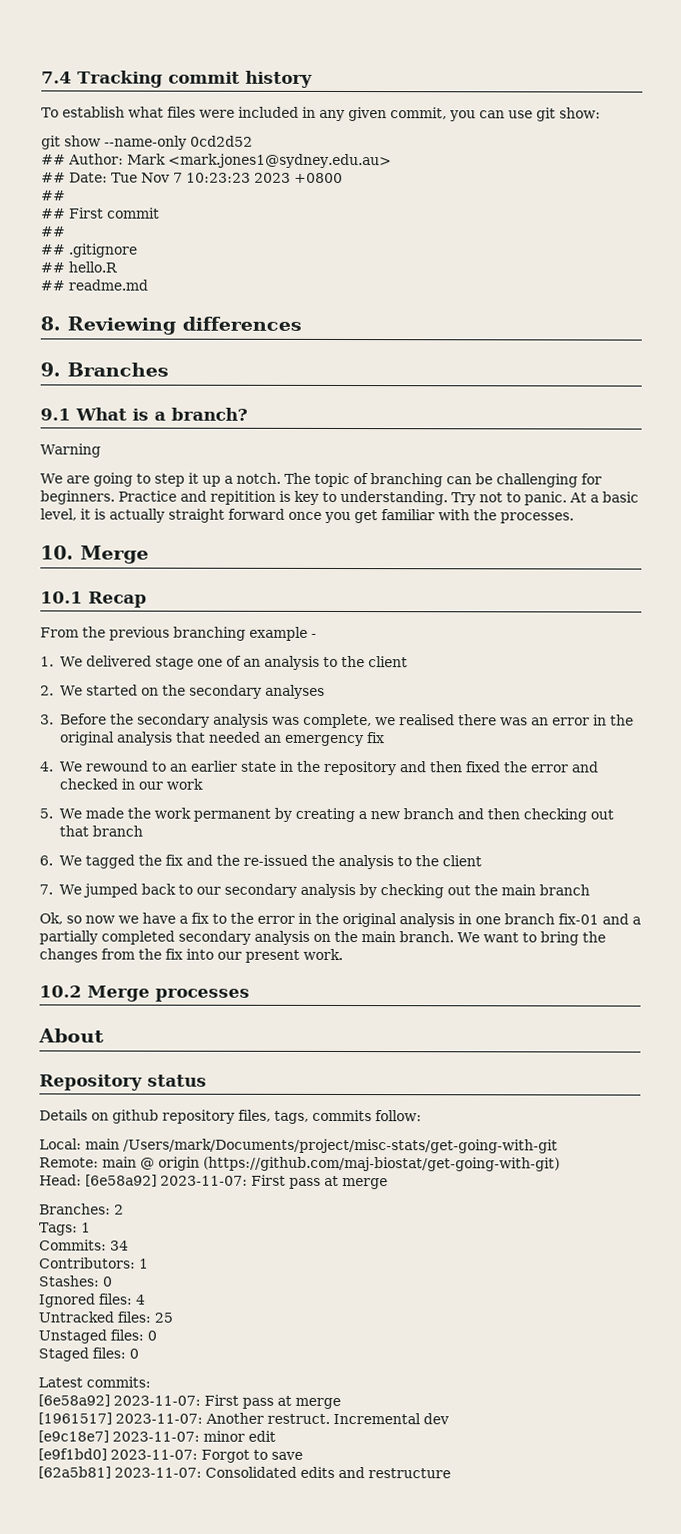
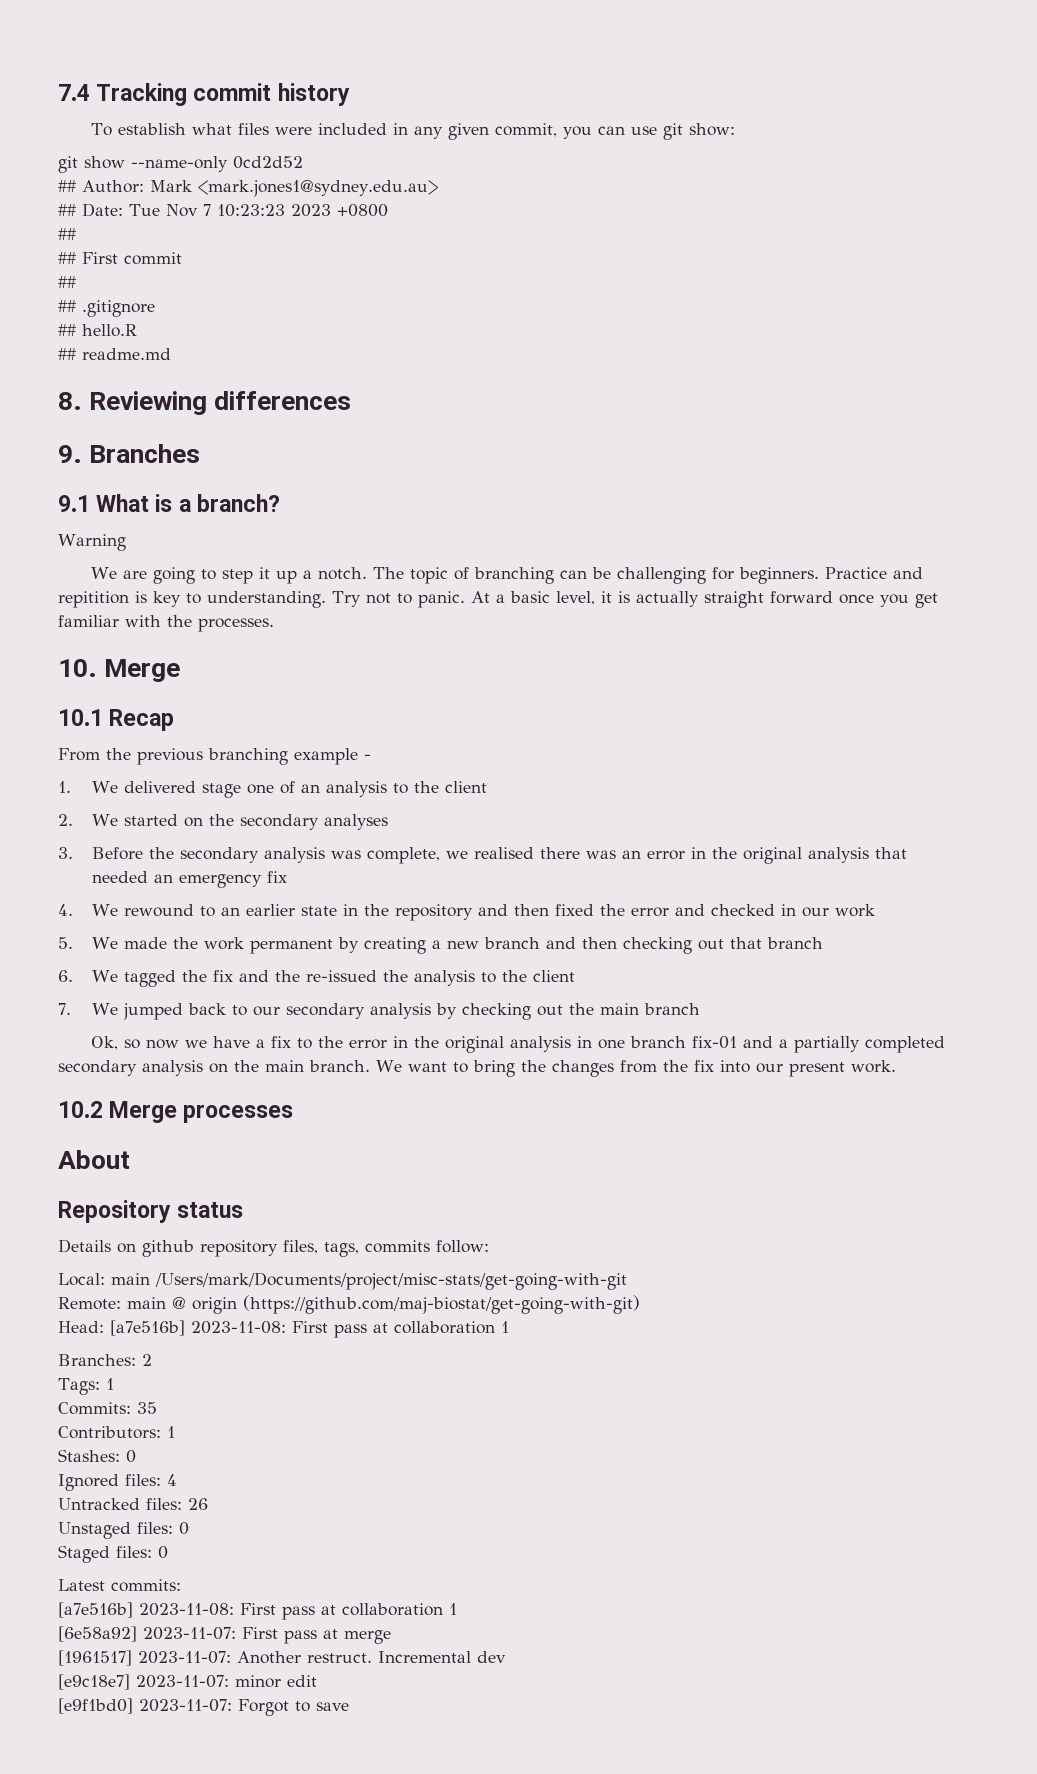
[85,1174,388,1190] [6e58a92] 2023-11-07: First pass at merge -> [110,1320,509,1338] [a7e516b] 2023-11-08: First pass at collaboration 1
[110,1240,129,1251] 34 -> [137,1402,157,1414] 35
[154,1312,173,1323] 25 -> [188,1498,208,1510] 26
(151, 1382) none -> [58,1602,457,1620] // [a7e516b] 2023-11-08: First pass at collaboration 1
[38,1466,451,1479] // [62a5b81] 2023-11-07: Consolidated edits and restructure -> (349, 1706) none

